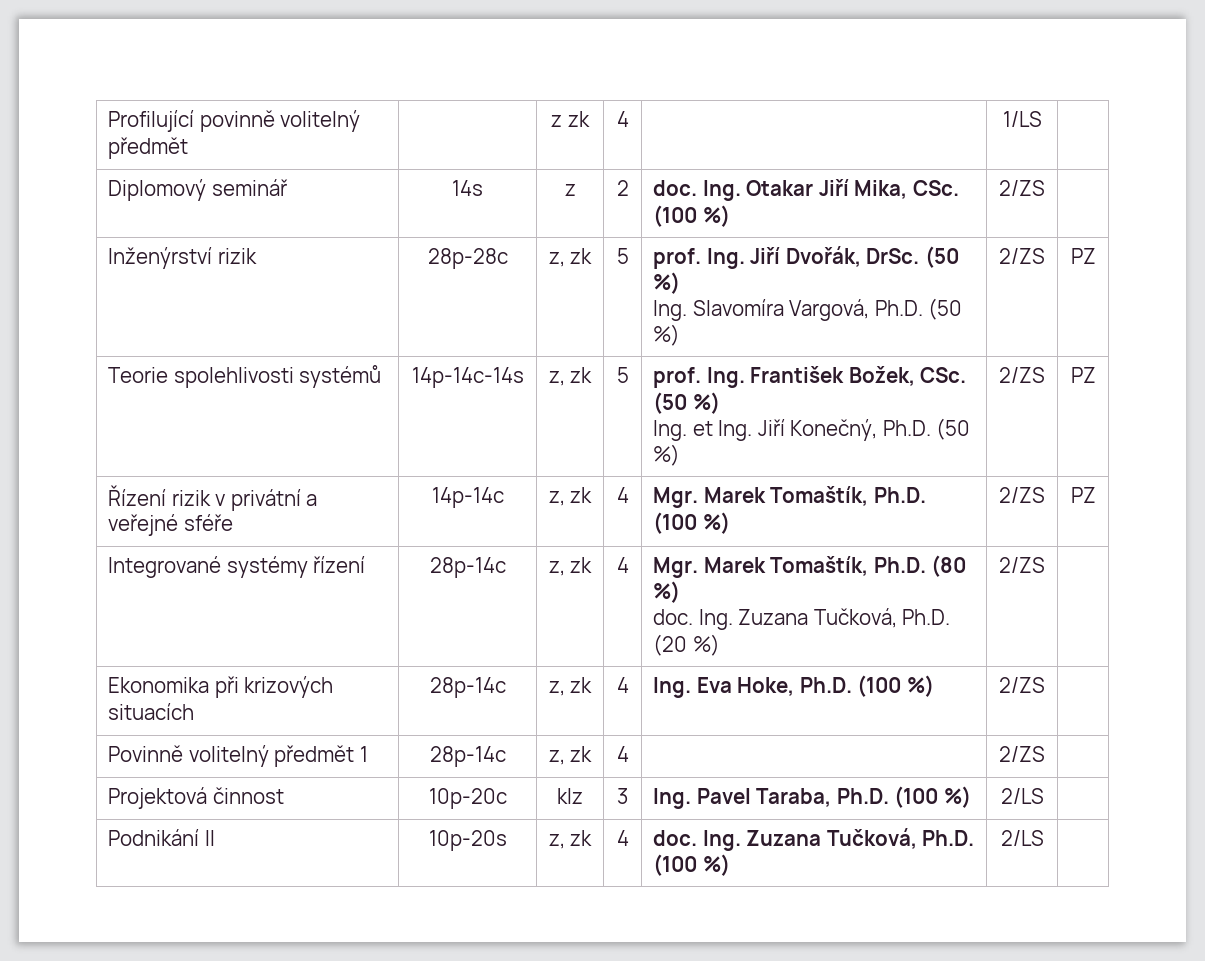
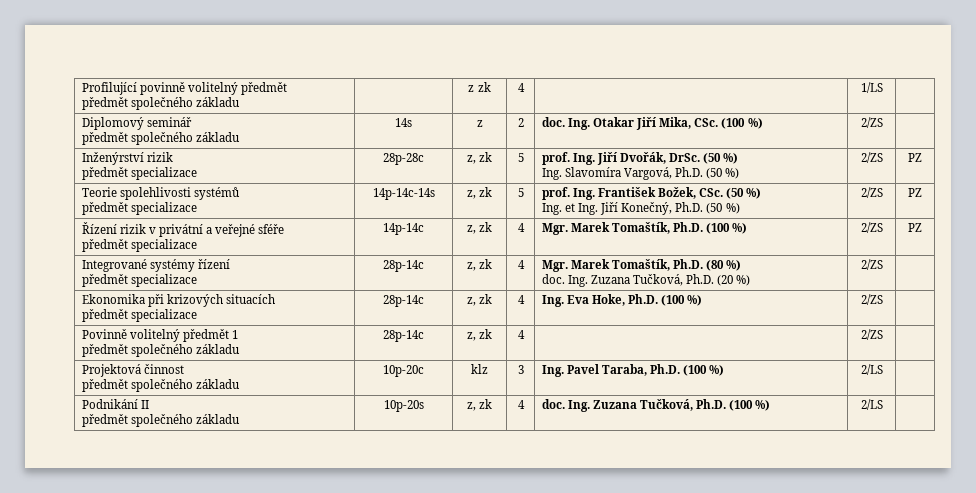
(189, 148) none -> [81,97,241,110] // předmět společného základu
(288, 187) none -> [81,132,241,145] // předmět společného základu
(257, 256) none -> [81,167,197,180] // předmět specializace
(382, 376) none -> [81,202,197,215] // předmět specializace
(233, 522) none -> [81,239,197,252] // předmět specializace
(366, 564) none -> [81,274,197,287] // předmět specializace
(195, 711) none -> [81,309,197,322] // předmět specializace
(368, 754) none -> [81,344,241,357] // předmět společného základu
(284, 795) none -> [81,379,241,392] // předmět společného základu
(215, 838) none -> [81,414,241,427] // předmět společného základu

